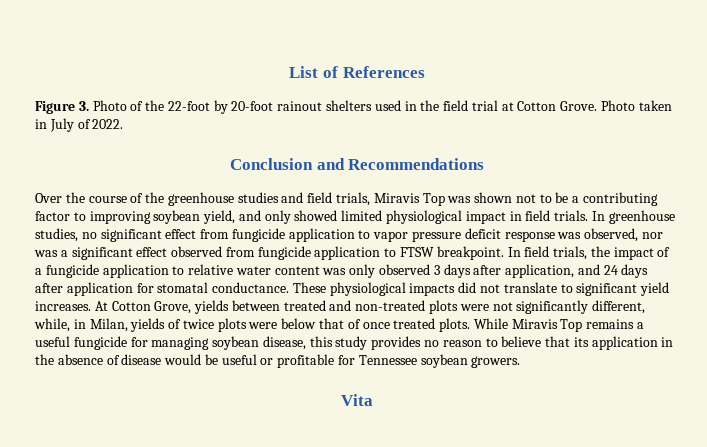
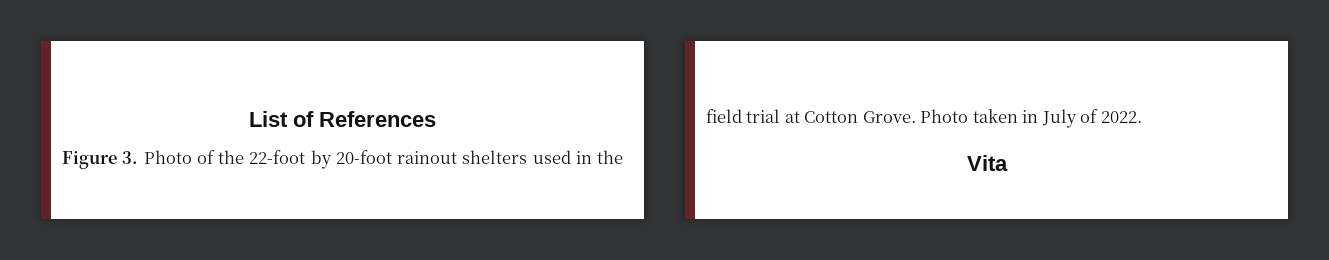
[229,158,485,170] [35,192,659,206] [35,210,675,224] [35,228,663,242] [34,246,671,260] [35,264,649,278] [35,282,670,296] [35,300,646,314] [34,318,645,332] [35,336,674,350] [35,354,521,368] // Conclusion and Recommendations // Over the course of the greenhouse studies and field trials, Miravis Top was shown not to be a contributing factor to improving soybean yield, and only showed limited physiological impact in field trials. In greenhouse studies, no significant effect from fungicide application to vapor pressure deficit response was observed, nor was a significant effect observed from fungicide application to FTSW breakpoint. In field trials, the impact of a fungicide application to relative water content was only observed 3 days after application, and 24 days after application for stomatal conductance. These physiological impacts did not translate to significant yield increases. At Cotton Grove, yields between treated and non-treated plots were not significantly different, while, in Milan, yields of twice plots were below that of once treated plots. While Miravis Top remains a useful fungicide for managing soybean disease, this study provides no reason to believe that its application in the absence of disease would be useful or profitable for Tennessee soybean growers. -> (1142, 117) none

